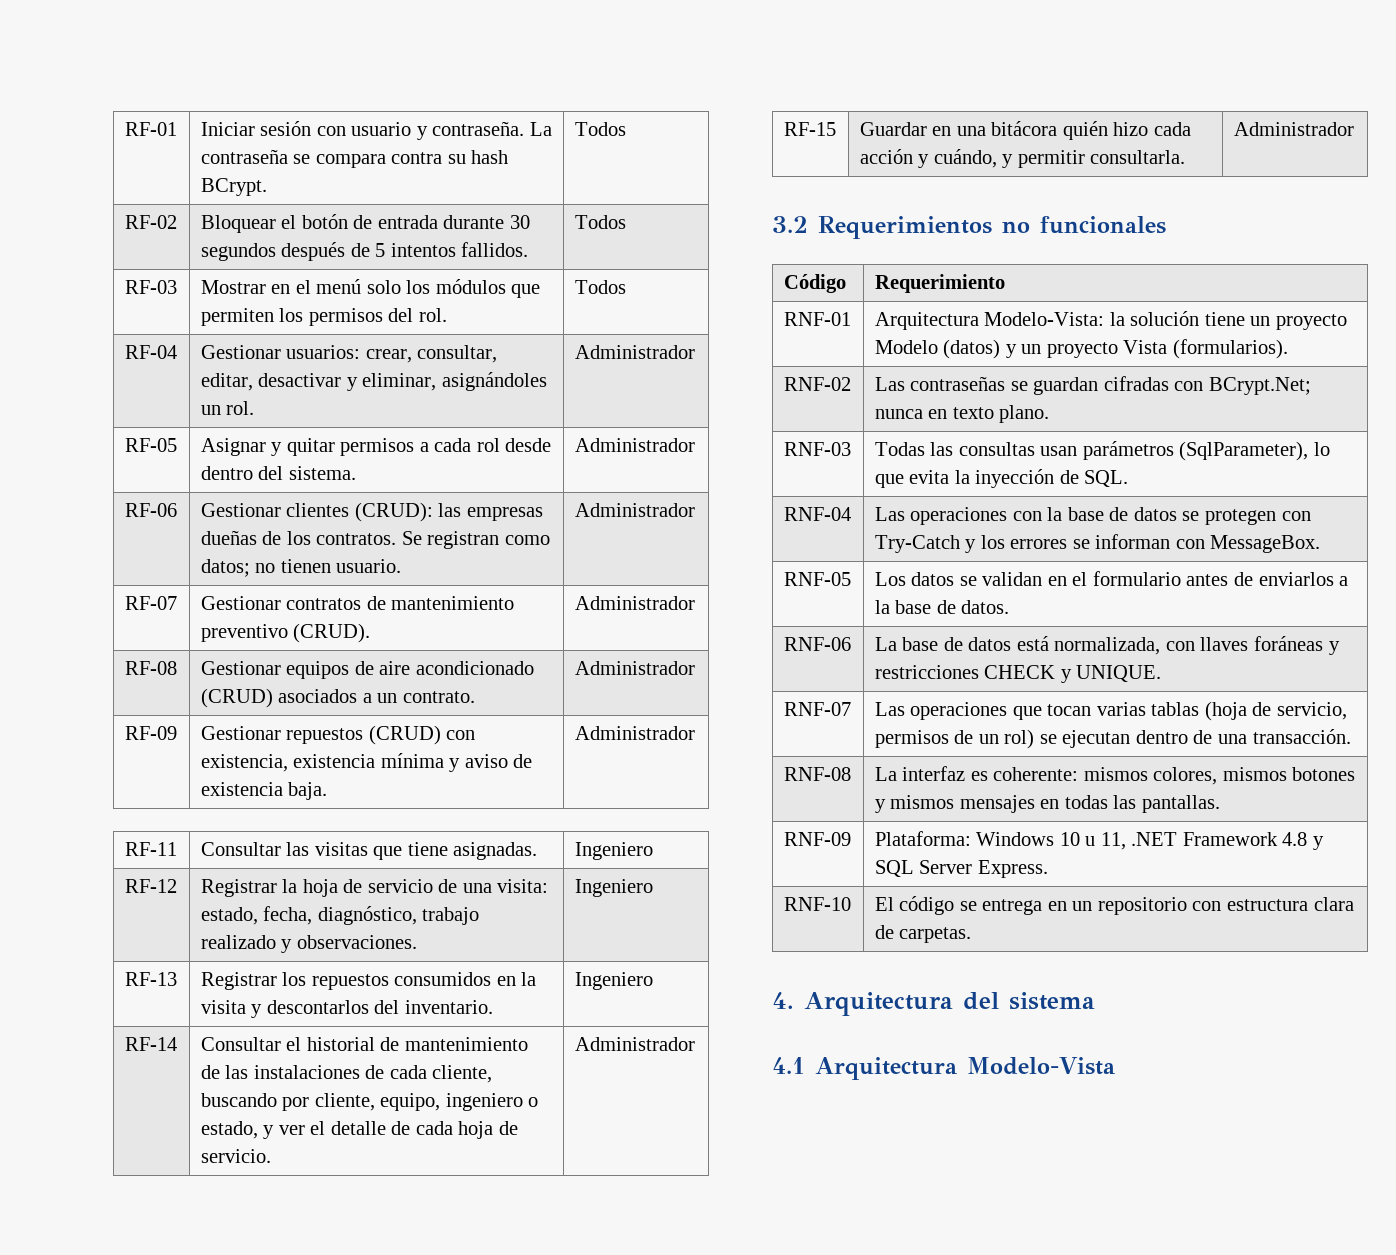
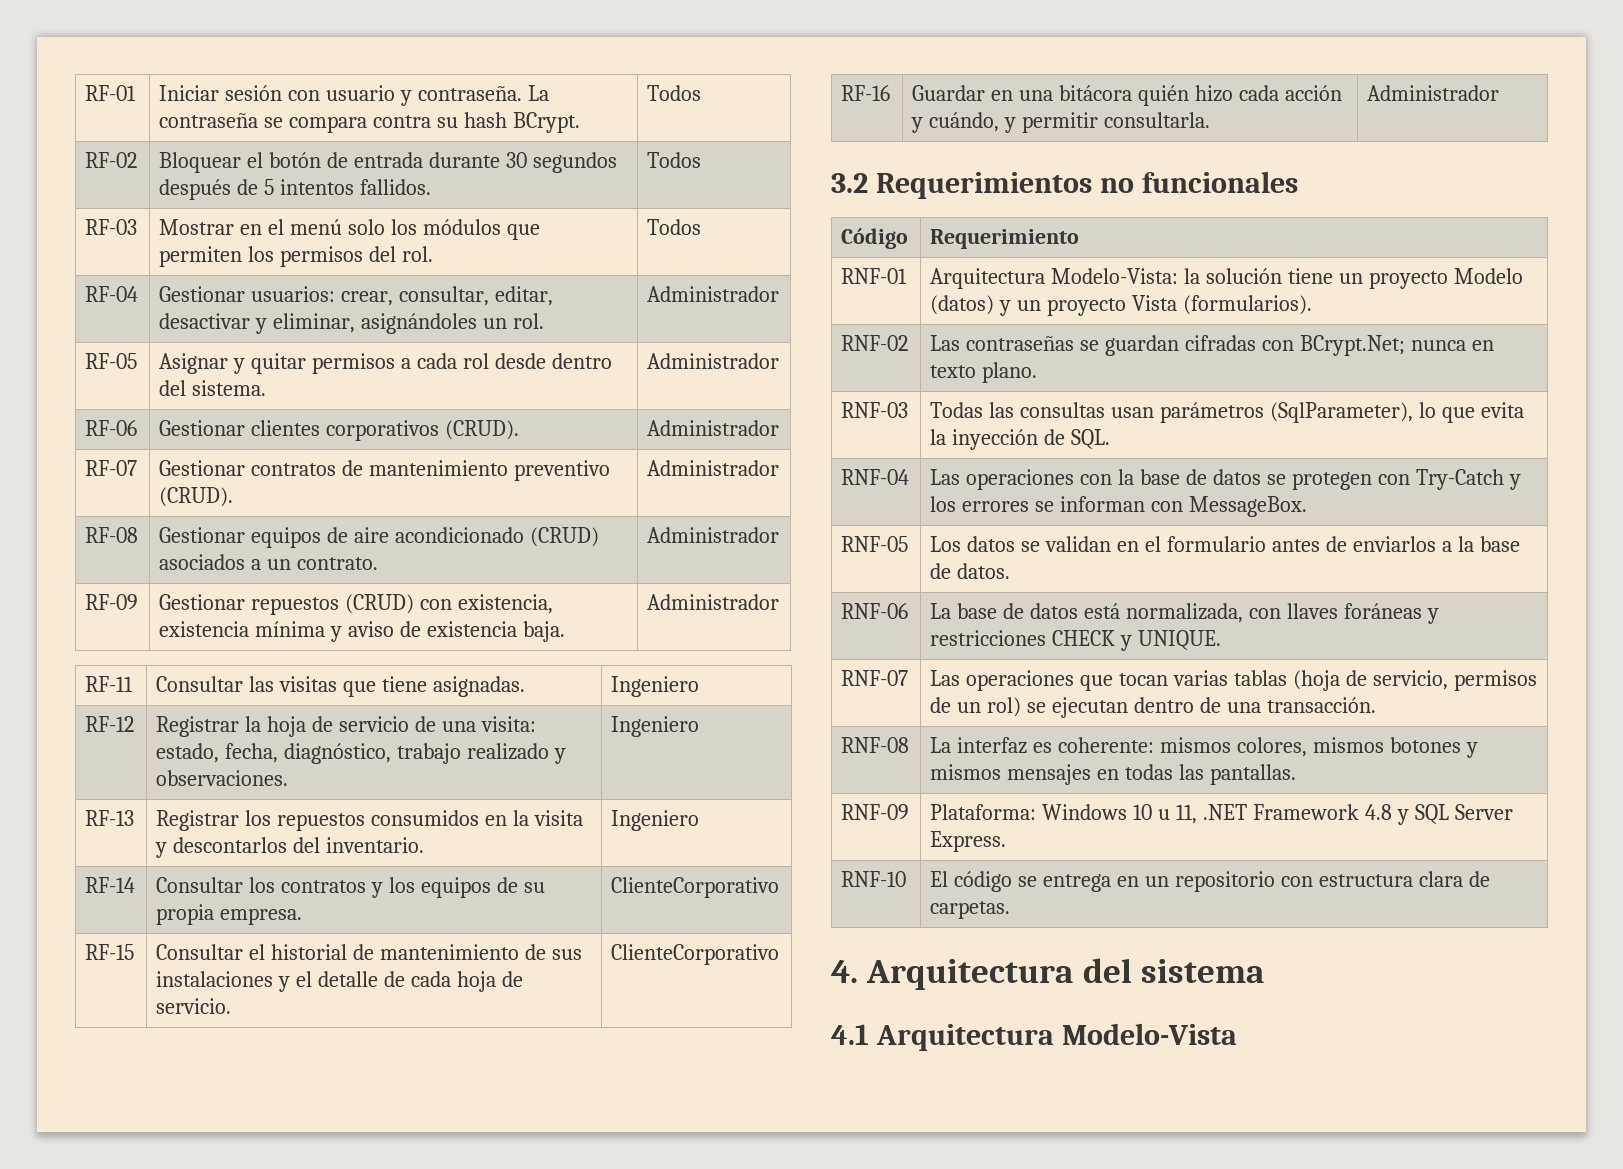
[354,502,543,522] [200,530,550,549] [200,559,402,577] (CRUD): las empresas dueñas de los contratos. Se registran como datos; no tienen usuario. -> [326,420,520,441] corporativos (CRUD).
(177, 1044) none -> [156,877,545,898] [156,904,303,925] [611,877,780,898] [85,944,135,960] | Consultar los contratos y los equipos de su propia empresa. | ClienteCorporativo // RF-15
[225,1065,493,1083] [200,1093,539,1111] [200,1121,305,1139] las instalaciones de cada cliente, buscando por cliente, equipo, ingeniero o estado, y ver -> [551,949,582,960] [156,971,291,992] sus instalaciones y
[574,1037,695,1051] [783,122,836,136] Administrador // RF-15 -> [611,944,780,965] [841,85,891,101] ClienteCorporativo // RF-16

